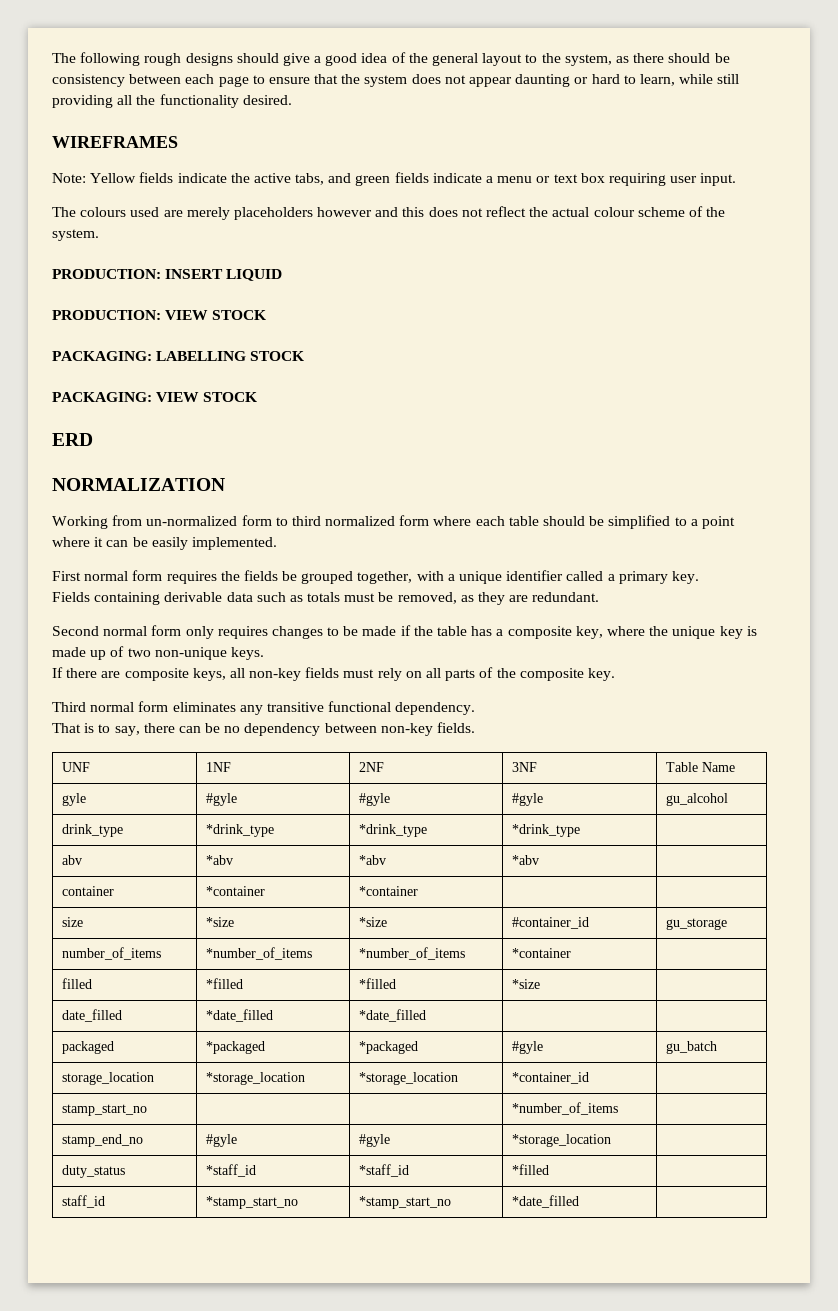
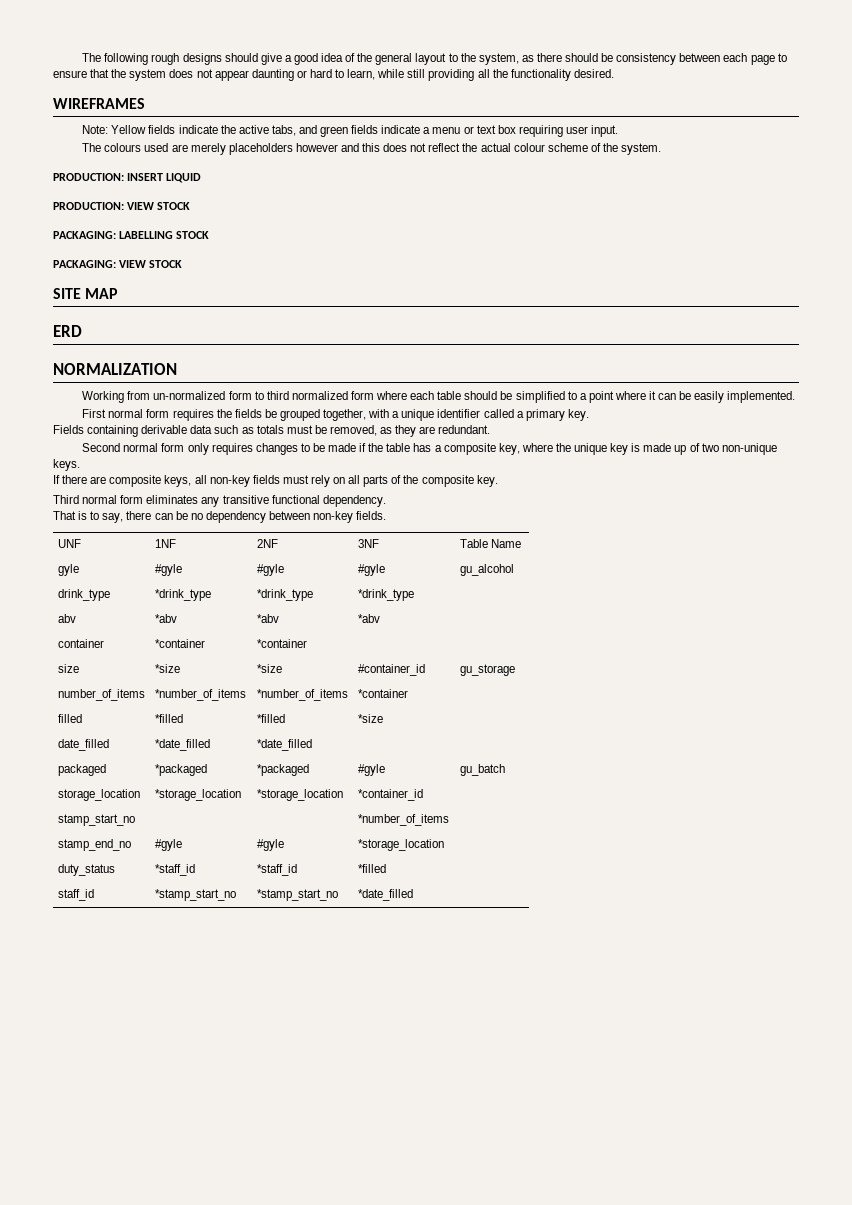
(258, 397) none -> [53,288,119,299] // SITE MAP

